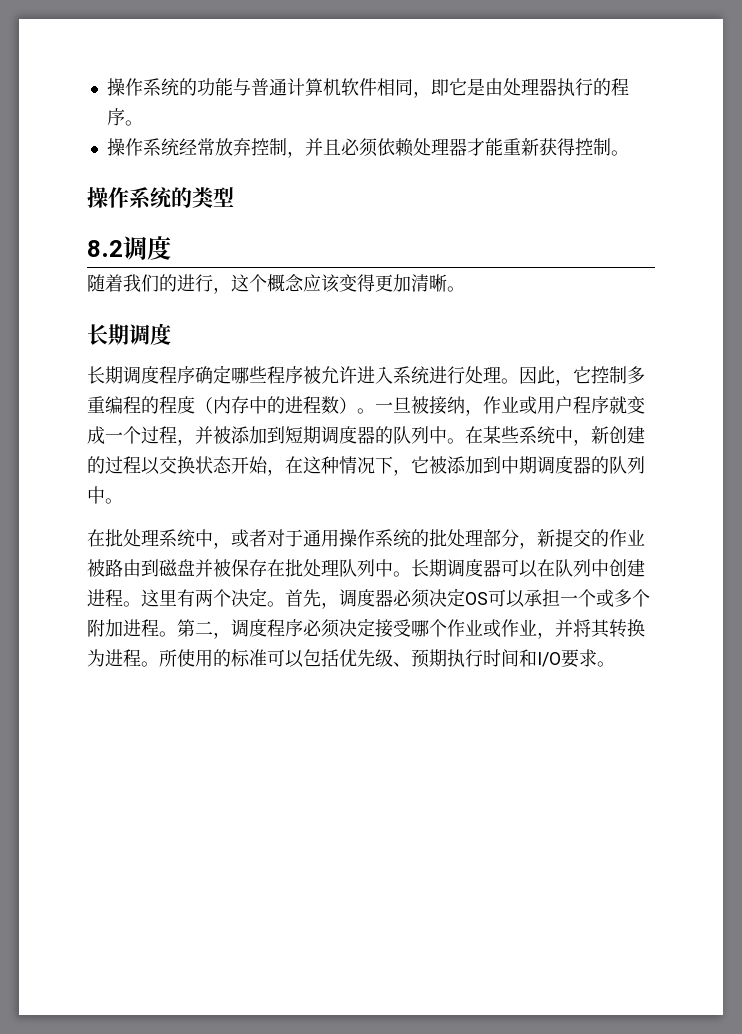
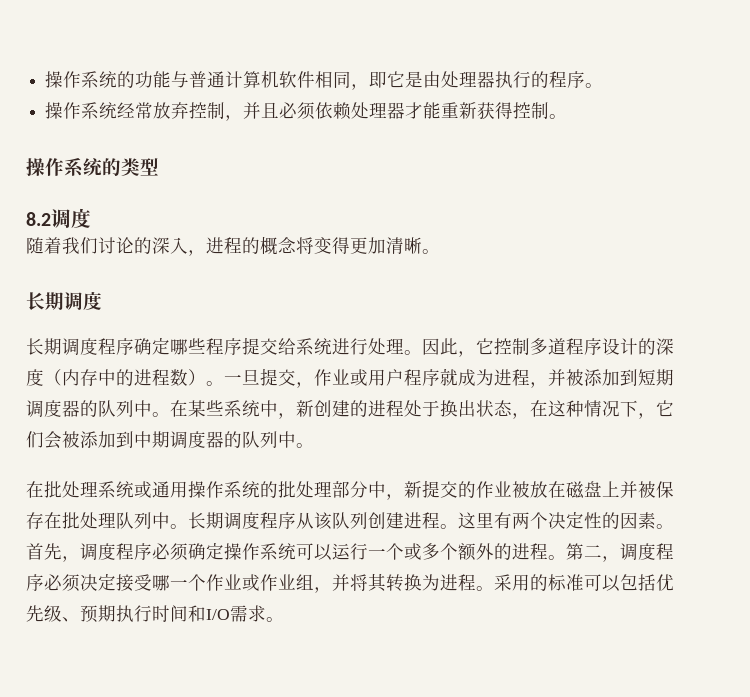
[159,274,340,294] 的进行，这个概念应该 -> [98,236,314,256] 讨论的深入，进程的概念将
[303,366,393,384] 被允许进入 -> [242,337,296,355] 提交给
[87,396,177,414] 重编程的程 -> [548,338,674,355] 道程序设计的深
[411,396,465,415] 被接纳 -> [260,368,296,386] 提交
[627,396,645,414] [87,426,159,444] 变成一个过 -> [458,369,512,386] 成为进
[105,456,268,475] 过程以交换状态开始 -> [368,400,512,417] 进程处于换出状态
(429, 465) none -> [26,431,62,449] 们会
[195,529,303,549] 中，或者对于 -> [134,481,152,498] 或
(519, 538) none -> [368,481,386,498] 中
[105,559,195,578] 路由到磁盘 -> [530,481,620,499] 放在磁盘上
[483,559,609,578] 器可以在队列中 -> [260,512,368,530] 程序从该队列
(267, 597) none -> [584,512,656,529] 性的因素
[375,588,560,608] 器必须决定OS可以承担 -> [116,542,368,561] 程序必须确定操作系统可以运行
[87,619,123,637] 附加 -> [458,543,512,561] 额外的
(429, 628) none -> [170,579,188,589] 一
(537, 627) none -> [296,574,314,590] 组
[159,649,195,667] 所使 -> [494,574,512,591] 采
[561,649,579,668] 要 -> [230,605,248,622] 需

